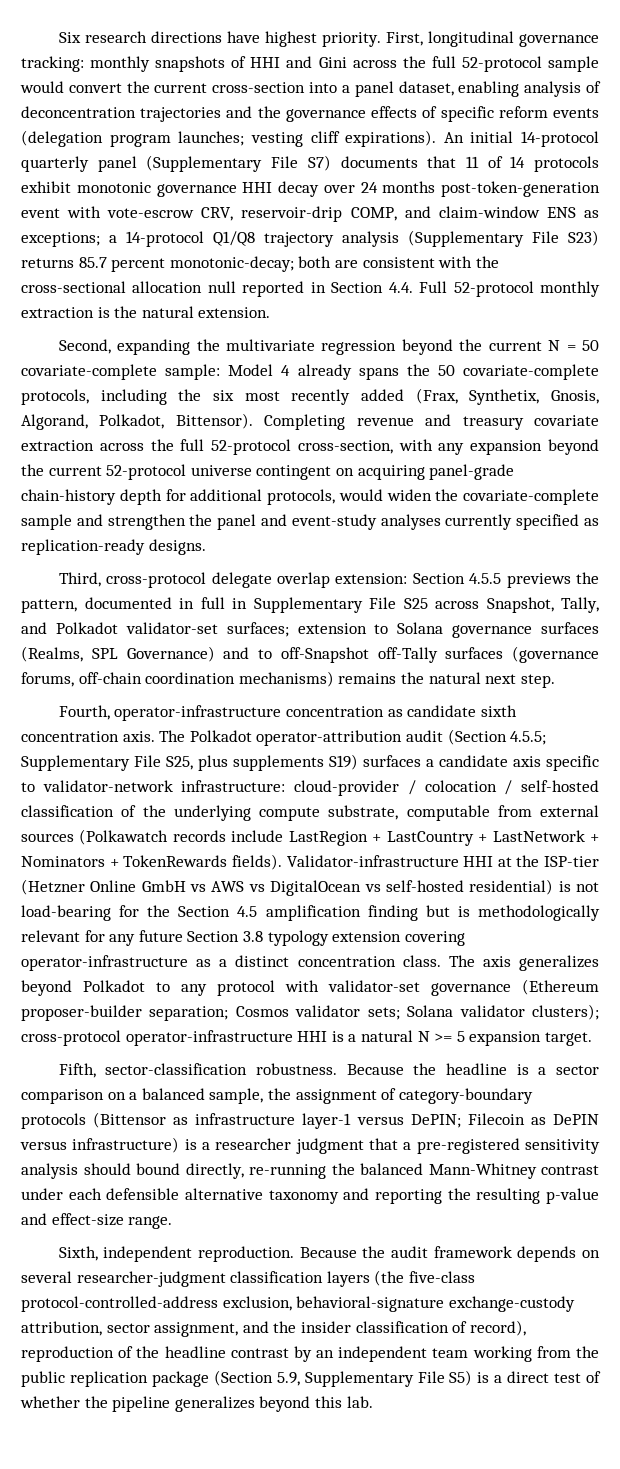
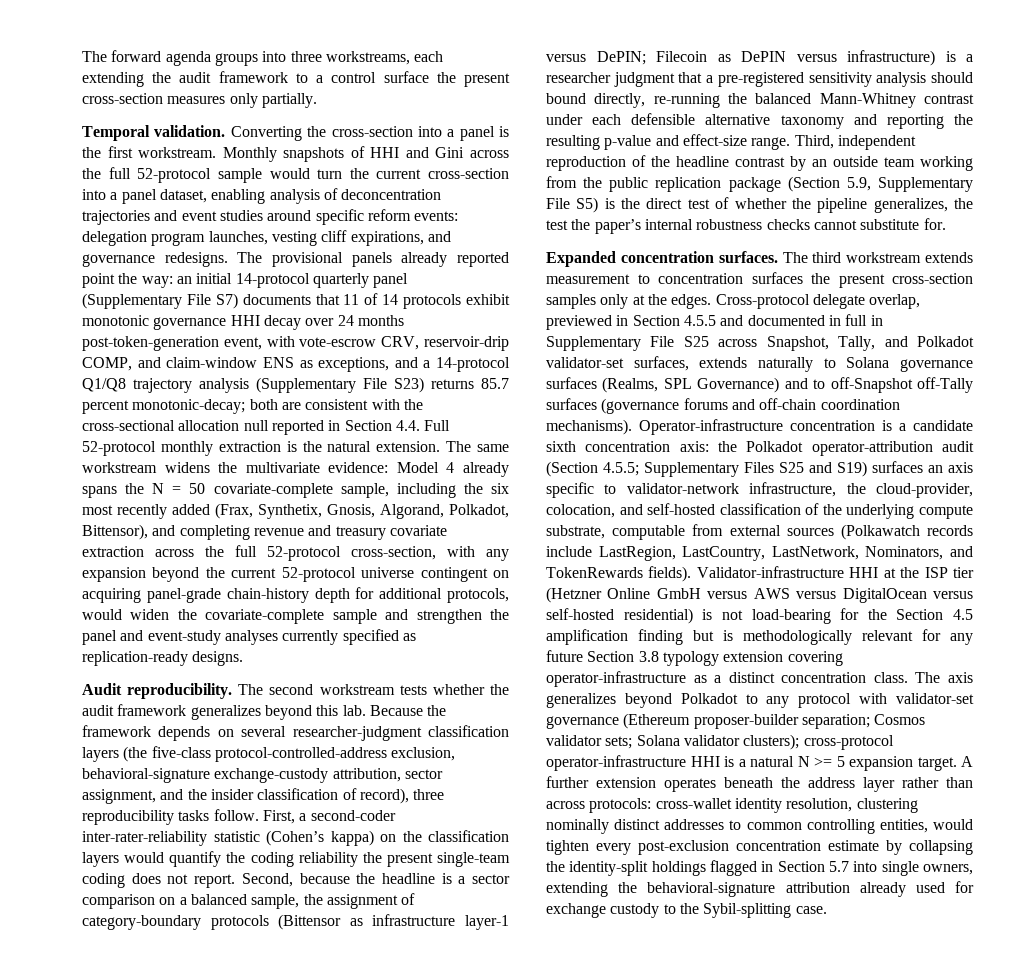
[58,31,599,47] [21,56,151,72] Six research directions have highest priority. First, longitudinal governance tracking: monthly -> [82,50,444,66] [82,71,511,87] [82,93,317,108] [82,125,509,141] [82,146,277,162] The forward agenda groups into three workstreams, each extending the audit framework to a control surface the present cross-section measures only partially. // Temporal validation. Converting the cross-section into a panel is the first workstream. Monthly
[68,83,122,93] convert -> [317,169,343,179] turn
[257,106,599,122] [21,130,464,147] the governance effects of specific reform events (delegation program launches; vesting cliff expirations). An -> [181,209,459,225] [82,230,451,246] [82,252,510,267] [82,273,192,288] event studies around specific reform events: delegation program launches, vesting cliff expirations, and governance redesigns. The provisional panels already reported point the way: an
[21,208,60,218] event -> [223,337,262,350] event,
[21,232,100,247] exceptions; -> [318,357,418,372] exceptions, and
[58,339,599,355] [21,364,221,380] // Second, expanding the multivariate regression beyond the current N = 50 covariate-complete sample: -> [446,441,509,452] [82,462,389,473] The same workstream widens the multivariate evidence:
[437,364,599,380] [21,389,89,405] 50 covariate-complete protocols, -> [152,483,389,498] N = 50 covariate-complete sample,
[175,413,346,430] Bittensor). Completing -> [82,524,250,540] Bittensor), and completing
[58,572,599,588] [21,599,77,613] Third, cross-protocol delegate overlap extension: Section 4.5.5 previews the pattern, -> [82,683,510,699] [82,704,447,720] [82,725,510,741] [82,746,456,762] [82,768,443,783] [82,788,445,804] [82,809,396,825] [82,830,509,846] [82,851,510,867] [82,873,510,888] [82,893,416,909] [82,914,510,930] [546,50,973,66] [546,72,973,87] [546,93,974,108] [546,113,973,129] [546,134,916,150] [546,155,973,171] [546,176,973,192] [546,197,973,213] [546,218,946,234] [546,251,973,267] [546,272,973,288] [546,294,921,309] [546,315,744,330] Audit reproducibility. The second workstream tests whether the audit framework generalizes beyond this lab. Because the framework depends on several researcher-judgment classification layers (the five-class protocol-controlled-address exclusion, behavioral-signature exchange-custody attribution, sector assignment, and the insider classification of record), three reproducibility tasks follow. First, a second-coder inter-rater-reliability statistic (Cohen’s kappa) on the classification layers would quantify the coding reliability the present single-team coding does not report. Second, because the headline is a sector comparison on a balanced sample, the assignment of category-boundary protocols (Bittensor as infrastructure layer-1 versus DePIN; Filecoin as DePIN versus infrastructure) is a researcher judgment that a pre-registered sensitivity analysis should bound directly, re-running the balanced Mann-Whitney contrast under each defensible alternative taxonomy and reporting the resulting p-value and effect-size range. Third, independent reproduction of the headline contrast by an outside team working from the public replication package (Section 5.9, Supplementary File S5) is the direct test of whether the pipeline generalizes, the test the paper’s internal robustness checks cannot substitute for. // Expanded concentration surfaces. The third workstream extends measurement to concentration surfaces the present cross-section samples only at the edges. Cross-protocol delegate overlap, previewed in Section 4.5.5 and
[226,622,367,637] surfaces; extension -> [633,356,813,372] surfaces, extends naturally
[21,671,555,688] [58,705,403,721] forums, off-chain coordination mechanisms) remains the natural next step. // Fourth, operator-infrastructure concentration as -> [683,398,900,410] [546,419,906,435] forums and off-chain coordination mechanisms). Operator-infrastructure concentration is a
[122,730,186,742] axis. The -> [679,441,737,452] axis: the
[134,754,599,771] [21,780,513,796] File S25, plus supplements S19) surfaces a candidate axis specific to validator-network infrastructure: cloud-provider / colocation / -> [744,461,973,477] [546,482,974,498] [546,504,643,518] Files S25 and S19) surfaces an axis specific to validator-network infrastructure, the cloud-provider, colocation, and
[288,830,599,846] [21,856,119,867] LastRegion + LastCountry + LastNetwork + Nominators + -> [598,546,973,561] LastRegion, LastCountry, LastNetwork, Nominators, and
[544,856,599,867] ISP-tier -> [924,567,975,578] ISP tier
[190,880,381,896] vs AWS vs DigitalOcean vs -> [707,588,973,603] versus AWS versus DigitalOcean versus
[58,1063,599,1078] [21,1088,533,1104] [21,1112,599,1129] [20,1137,600,1154] [21,1163,599,1179] [21,1188,599,1204] [21,1213,173,1229] [58,1246,600,1262] [21,1270,475,1287] [21,1296,575,1312] [21,1320,526,1337] [21,1346,599,1362] [21,1370,601,1387] [20,1396,373,1412] // Fifth, sector-classification robustness. Because the headline is a sector comparison on a balanced sample, the assignment of category-boundary protocols (Bittensor as infrastructure layer-1 versus DePIN; Filecoin as DePIN versus infrastructure) is a researcher judgment that a pre-registered sensitivity analysis should bound directly, re-running the balanced Mann-Whitney contrast under each defensible alternative taxonomy and reporting the resulting p-value and effect-size range. // Sixth, independent reproduction. Because the audit framework depends on several researcher-judgment classification layers (the five-class protocol-controlled-address exclusion, behavioral-signature exchange-custody attribution, sector assignment, and the insider classification of record), reproduction of the headline contrast by an independent team working from the public replication package (Section 5.9, Supplementary File S5) is a direct test of whether the pipeline generalizes beyond this lab. -> [961,756,973,767] [546,776,973,792] [546,798,918,813] [546,819,973,834] [546,840,973,855] [546,860,973,876] [546,881,974,897] [546,903,827,918] A further extension operates beneath the address layer rather than across protocols: cross-wallet identity resolution, clustering nominally distinct addresses to common controlling entities, would tighten every post-exclusion concentration estimate by collapsing the identity-split holdings flagged in Section 5.7 into single owners, extending the behavioral-signature attribution already used for exchange custody to the Sybil-splitting case.

